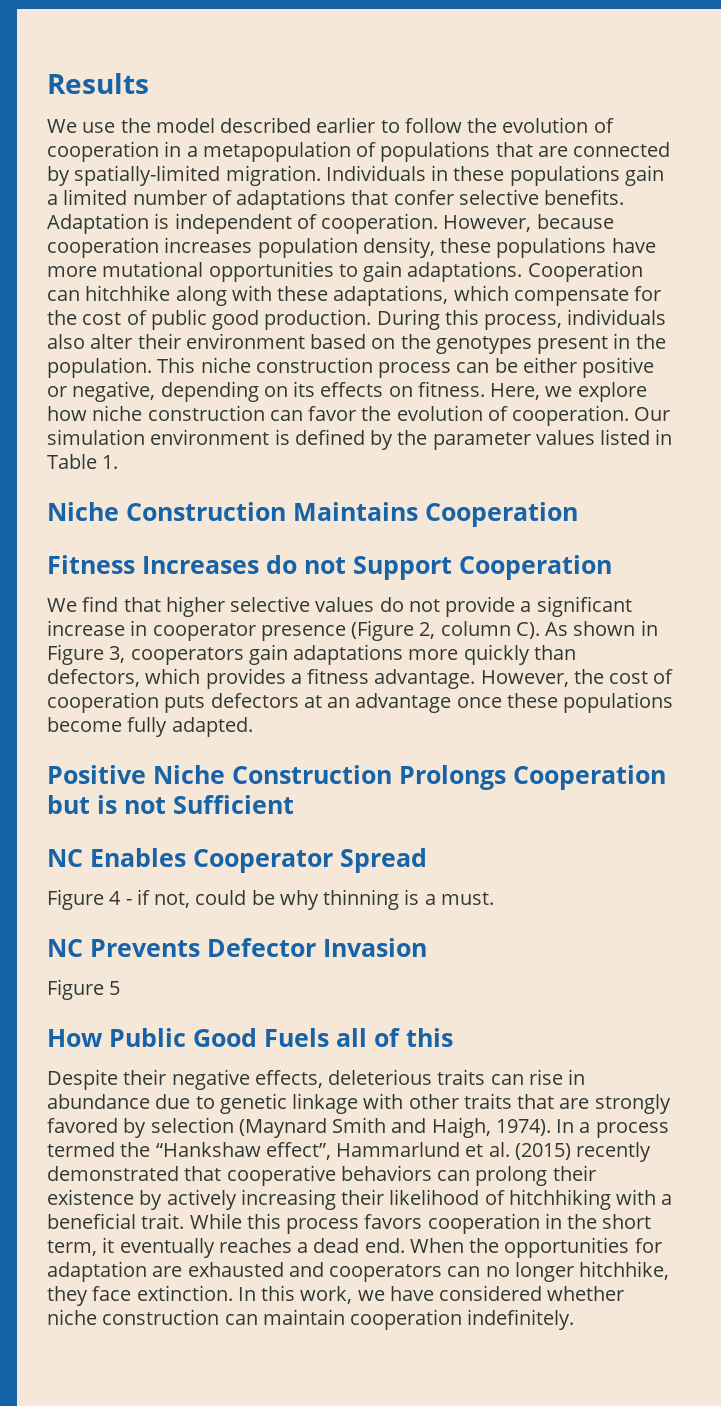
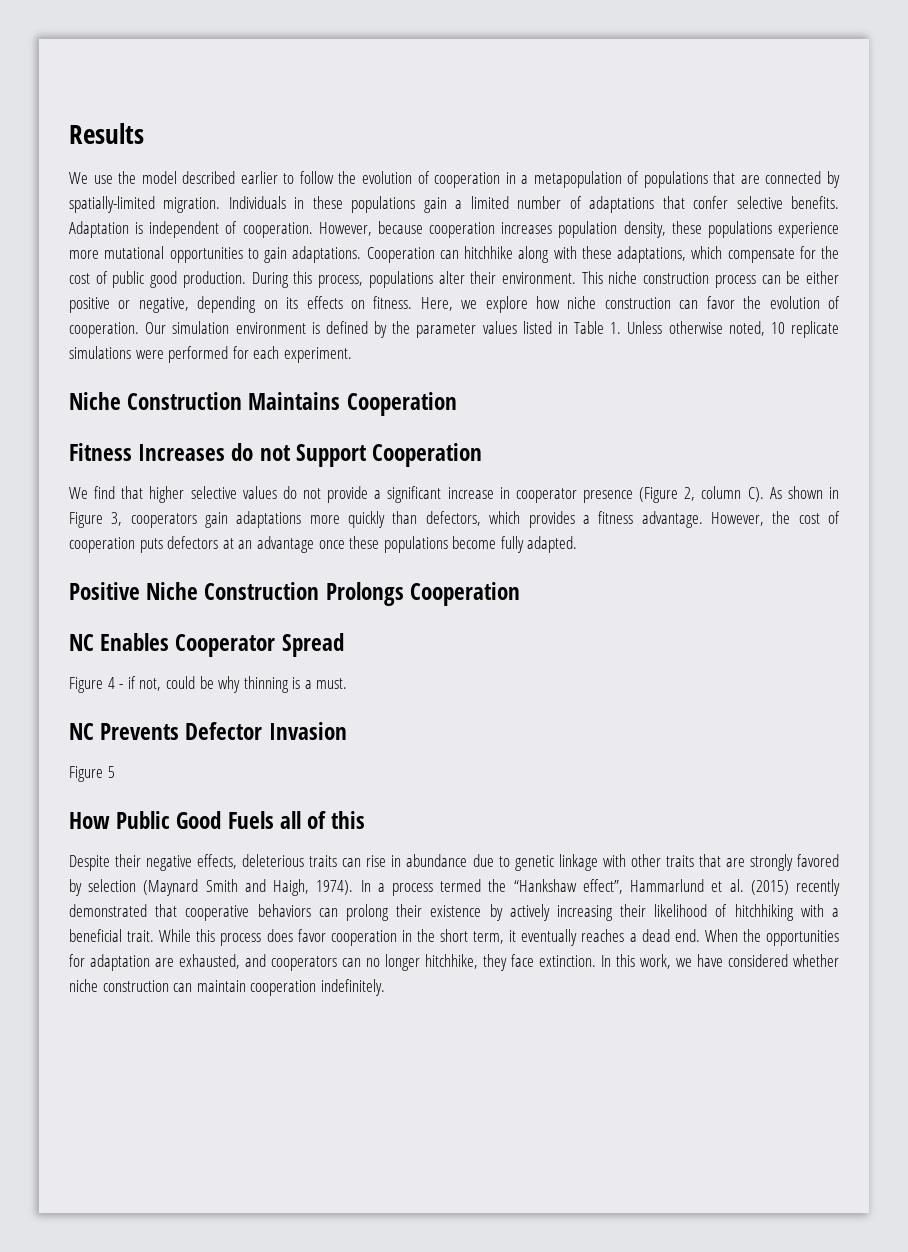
[611,238,656,253] have -> [778,222,839,238] experience
[567,309,667,325] [47,333,666,354] [47,357,152,378] individuals also alter their environment based on the genotypes present in the population. -> [368,271,576,288] populations alter their environment.
(119, 462) none -> [627,321,839,338] [69,346,352,363] Unless otherwise noted, 10 replicate simulations were performed for each experiment.
[47,795,294,814] but is not Sufficient -> (520, 594) none
[364,1214,423,1229] favors -> [266,929,326,942] does favor
[187,1262,284,1277] exhausted -> [179,954,240,969] exhausted,

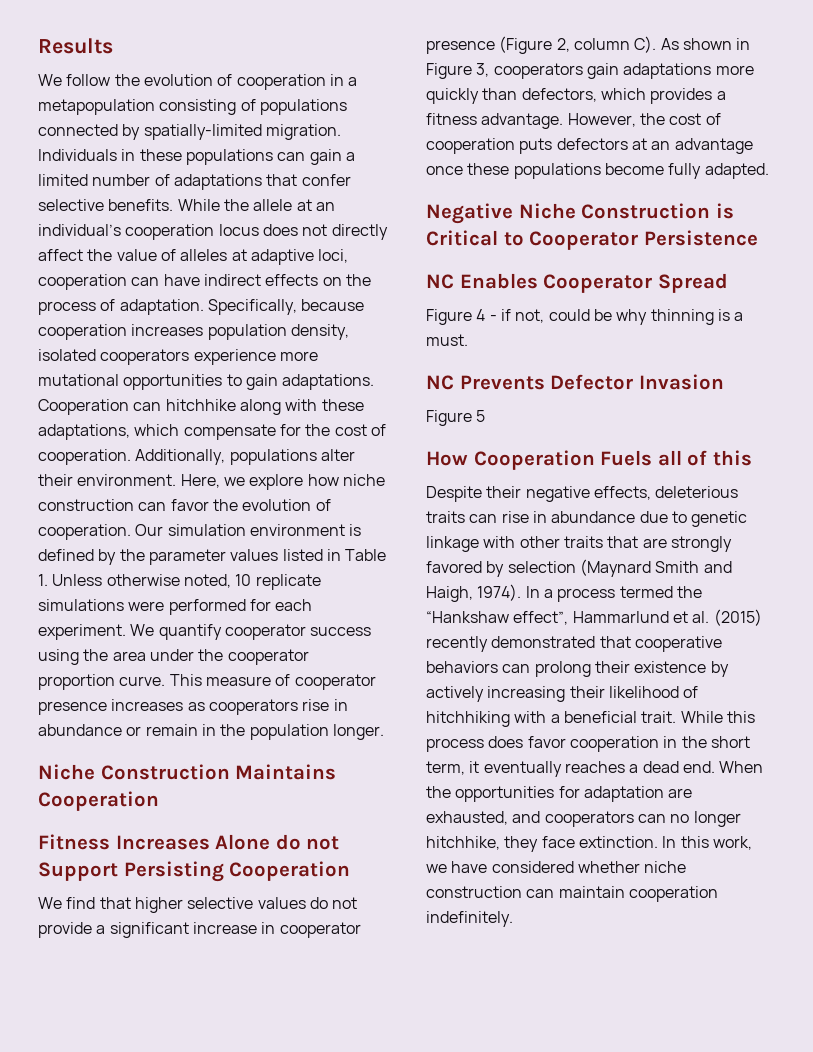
[93,171,295,184] use the model described earlier to -> (62, 80) none
(622, 179) none -> [159,99,237,115] consisting
[713,171,760,184] that are -> (347, 107) none
(416, 204) none -> [277,152,306,161] can
[69,221,372,238] Adaptation is independent of cooperation. However, -> [177,199,335,211] [38,224,388,240] [38,249,349,265] [38,274,371,290] [38,299,297,315] While the allele at an individual’s cooperation locus does not directly affect the value of alleles at adaptive loci, cooperation can have indirect effects on the process of adaptation. Specifically,
[671,221,772,238] these populations -> [38,349,190,365] isolated cooperators
[112,271,839,288] [69,296,413,313] public good production. During this process, populations alter their environment. This niche construction process can be either positive or negative, depending on its effects on fitness. -> [38,449,355,465] [38,474,177,486] cooperation. Additionally, populations alter their environment.
(352, 355) none -> [130,624,372,640] [38,649,309,665] [38,674,376,690] [38,699,348,715] [38,724,384,740] We quantify cooperator success using the area under the cooperator proportion curve. This measure of cooperator presence increases as cooperators rise in abundance or remain in the population longer.
(226, 452) none -> [215,834,271,850] Alone
(366, 455) none -> [123,861,224,882] Persisting
[69,582,520,606] Positive Niche Construction Prolongs Cooperation -> [426,203,734,224] [426,230,758,250] Negative Niche Construction is Critical to Cooperator Persistence
[116,811,222,829] Public Good -> [473,450,595,470] Cooperation

